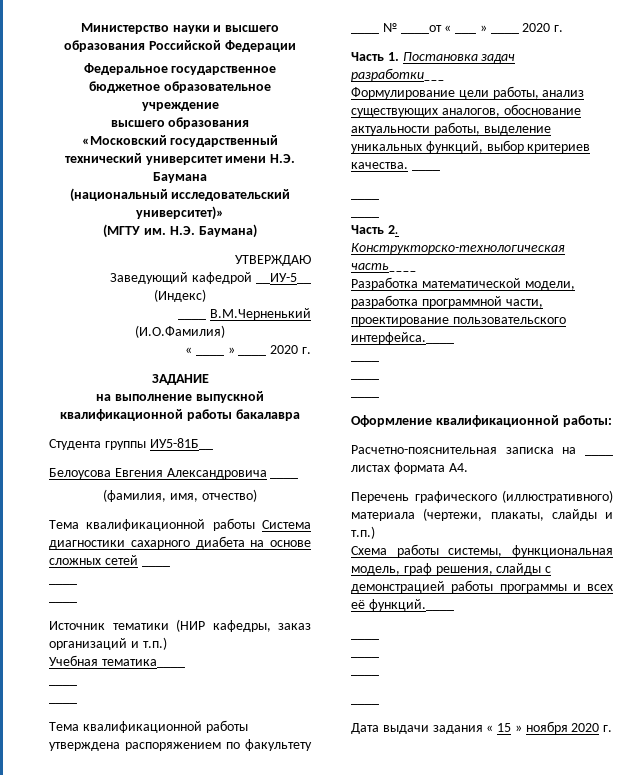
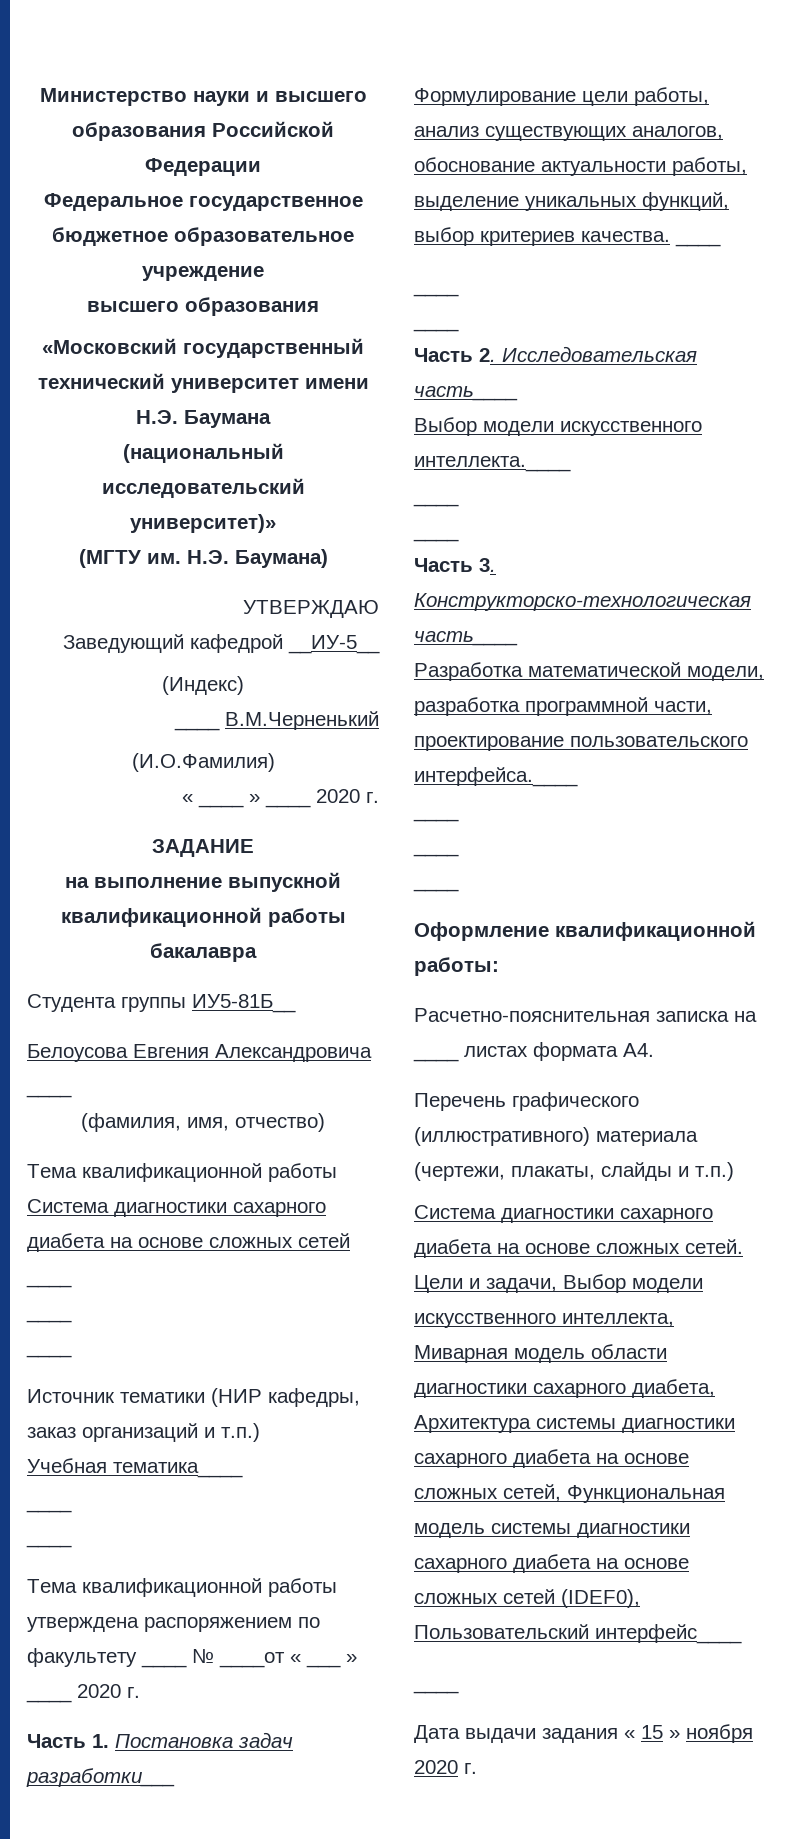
(399, 229) none -> [502,346,697,362] [414,386,518,401] [414,417,702,436] [414,456,571,472] [413,502,459,507] [413,537,459,542] [414,558,496,572] Исследовательская часть____ // Выбор модели искусственного интеллекта.____ // ____ // ____ // Часть 3.
[351,544,613,557] [351,563,552,575] [351,580,613,593] [351,599,454,611] [351,638,379,640] [351,656,379,658] [351,674,379,676] Схема работы системы, функциональная модель, граф решения, слайды с демонстрацией работы программы и всех её функций.____ // ____ // ____ // ____ -> [414,1205,713,1223] [414,1239,743,1258] [414,1274,703,1293] [414,1313,674,1328] [414,1344,667,1363] [414,1379,715,1398] [414,1415,735,1433] [414,1449,689,1468] [414,1484,725,1503] [414,1523,690,1538] [414,1554,689,1573] [414,1589,640,1608] [414,1624,742,1644] Система диагностики сахарного диабета на основе сложных сетей. Цели и задачи, Выбор модели искусственного интеллекта, Миварная модель области диагностики сахарного диабета, Архитектура системы диагностики сахарного диабета на основе сложных сетей, Функциональная модель системы диагностики сахарного диабета на основе сложных сетей (IDEF0), Пользовательский интерфейс____

